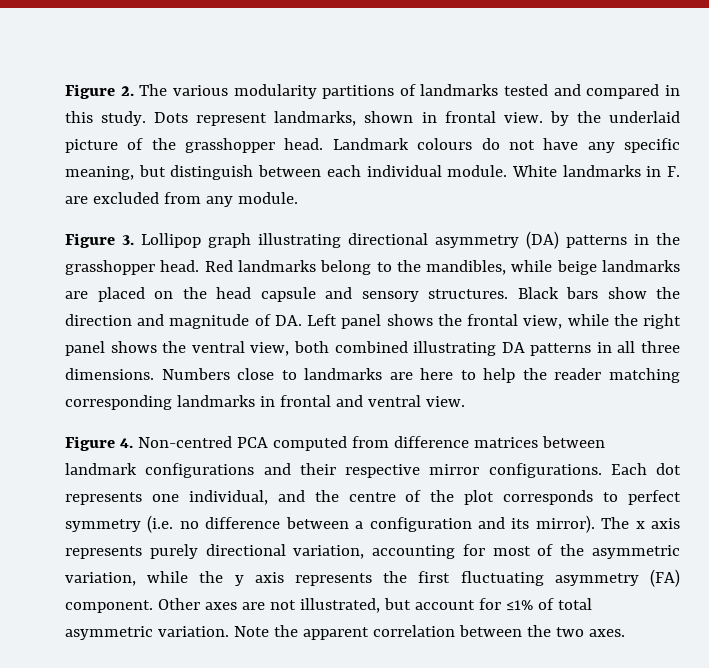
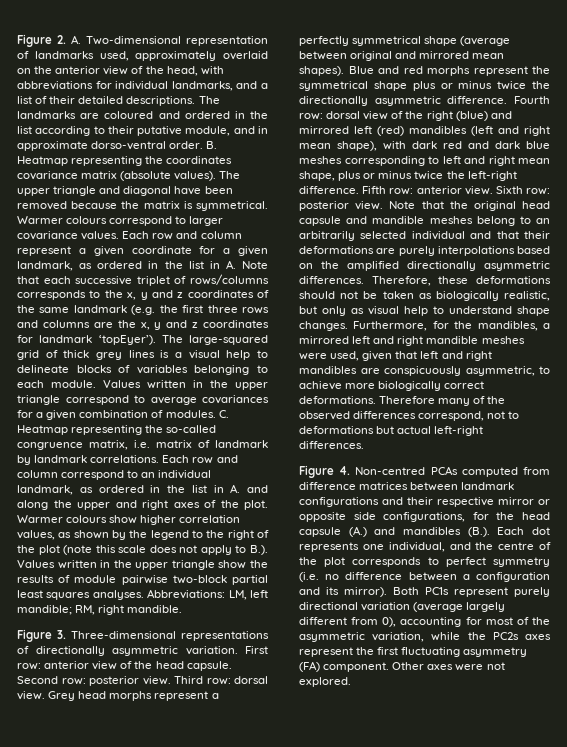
[139,84,680,99] [65,111,680,126] [65,138,680,153] [65,165,680,180] [65,192,298,207] [65,231,680,249] [65,260,680,275] [65,287,680,302] [65,314,682,329] [65,341,680,356] [65,368,680,383] [65,395,465,410] The various modularity partitions of landmarks tested and compared in this study. Dots represent landmarks, shown in frontal view. by the underlaid picture of the grasshopper head. Landmark colours do not have any specific meaning, but distinguish between each individual module. White landmarks in F. are excluded from any module. // Figure 3. Lollipop graph illustrating directional asymmetry (DA) patterns in the grasshopper head. Red landmarks belong to the mandibles, while beige landmarks are placed on the head capsule and sensory structures. Black bars show the direction and magnitude of DA. Left panel shows the frontal view, while the right panel shows the ventral view, both combined illustrating DA patterns in all three dimensions. Numbers close to landmarks are here to help the reader matching corresponding landmarks in frontal and ventral view. -> [71,35,268,46] [17,51,268,61] [17,66,224,76] [17,81,268,91] [17,96,220,106] [17,111,268,119] [17,126,268,136] [17,141,218,151] [17,156,233,166] [17,171,241,181] [17,186,233,196] [17,201,268,211] [17,216,224,226] [17,231,242,240] [17,246,268,256] [17,260,268,271] [17,274,269,286] [17,290,269,300] [17,305,269,315] [17,320,269,330] [17,335,268,345] [17,350,268,360] [17,365,268,375] [17,380,268,390] [17,395,269,405] [17,410,229,420] [17,425,217,435] [17,440,268,450] [17,455,238,465] [17,470,212,480] [17,484,268,495] [17,500,268,510] [17,515,241,525] [17,530,269,540] [17,545,268,555] [17,560,268,570] [17,575,268,585] [17,589,268,600] [17,605,183,615] [17,629,269,642] [17,646,268,656] [17,661,232,671] [17,676,268,686] [17,691,219,701] [299,36,511,46] [299,51,505,61] [299,66,550,76] [299,81,550,91] [299,96,550,106] [299,111,512,121] [299,126,550,136] [299,141,550,151] [299,156,550,166] [299,171,517,181] [299,186,550,195] [299,201,550,211] [299,216,550,226] [299,231,550,241] [299,246,550,256] [299,261,550,271] [299,276,551,286] [299,291,550,301] [299,306,550,316] [299,321,550,331] [299,336,525,346] [299,351,492,361] [299,366,550,376] [299,381,485,391] [299,396,506,406] [299,411,520,421] [299,426,484,436] [299,441,364,449] A. Two-dimensional representation of landmarks used, approximately overlaid on the anterior view of the head, with abbreviations for individual landmarks, and a list of their detailed descriptions. The landmarks are coloured and ordered in the list according to their putative module, and in approximate dorso-ventral order. B. Heatmap representing the coordinates covariance matrix (absolute values). The upper triangle and diagonal have been removed because the matrix is symmetrical. Warmer colours correspond to larger covariance values. Each row and column represent a given coordinate for a given landmark, as ordered in the list in A. Note that each successive triplet of rows/columns corresponds to the x, y and z coordinates of the same landmark (e.g. the first three rows and columns are the x, y and z coordinates for landmark ‘topEyer’). The large-squared grid of thick grey lines is a visual help to delineate blocks of variables belonging to each module. Values written in the upper triangle correspond to average covariances for a given combination of modules. C. Heatmap representing the so-called congruence matrix, i.e. matrix of landmark by landmark correlations. Each row and column correspond to an individual landmark, as ordered in the list in A. and along the upper and right axes of the plot. Warmer colours show higher correlation values, as shown by the legend to the right of the plot (note this scale does not apply to B.). Values written in the upper triangle show the results of module pairwise two-block partial least squares analyses. Abbreviations: LM, left mandible; RM, right mandible. // Figure 3. Three-dimensional representations of directionally asymmetric variation. First row: anterior view of the head capsule. Second row: posterior view. Third row: dorsal view. Grey head morphs represent a perfectly symmetrical shape (average between original and mirrored mean shapes). Blue and red morphs represent the symmetrical shape plus or minus twice the directionally asymmetric difference. Fourth row: dorsal view of the right (blue) and mirrored left (red) mandibles (left and right mean shape), with dark red and dark blue meshes corresponding to left and right mean shape, plus or minus twice the left-right difference. Fifth row: anterior view. Sixth row: posterior view. Note that the original head capsule and mandible meshes belong to an arbitrarily selected individual and that their deformations are purely interpolations based on the amplified directionally asymmetric differences. Therefore, these deformations should not be taken as biologically realistic, but only as visual help to understand shape changes. Furthermore, for the mandibles, a mirrored left and right mandible meshes were used, given that left and right mandibles are conspicuously asymmetric, to achieve more biologically correct deformations. Therefore many of the observed differences correspond, not to deformations but actual left-right differences.
[236,437,268,448] PCA -> [430,466,458,475] PCAs
[488,463,602,478] configurations. -> [538,499,550,505] [299,512,550,522] [299,526,490,537] or opposite side configurations, for the head capsule (A.) and mandibles (B.).
[601,517,680,529] [65,544,365,559] The x axis represents purely directional variation, -> [393,587,550,597] [299,602,506,612] [299,617,397,627] Both PC1s represent purely directional variation (average largely different from 0),
[234,572,372,586] y axis represents -> [492,632,551,640] [299,647,353,657] PC2s axes represent
[241,598,592,613] [65,625,625,640] are not illustrated, but account for ≤1% of total asymmetric variation. Note the apparent correlation between the two axes. -> [455,662,505,671] [299,677,351,687] were not explored.

